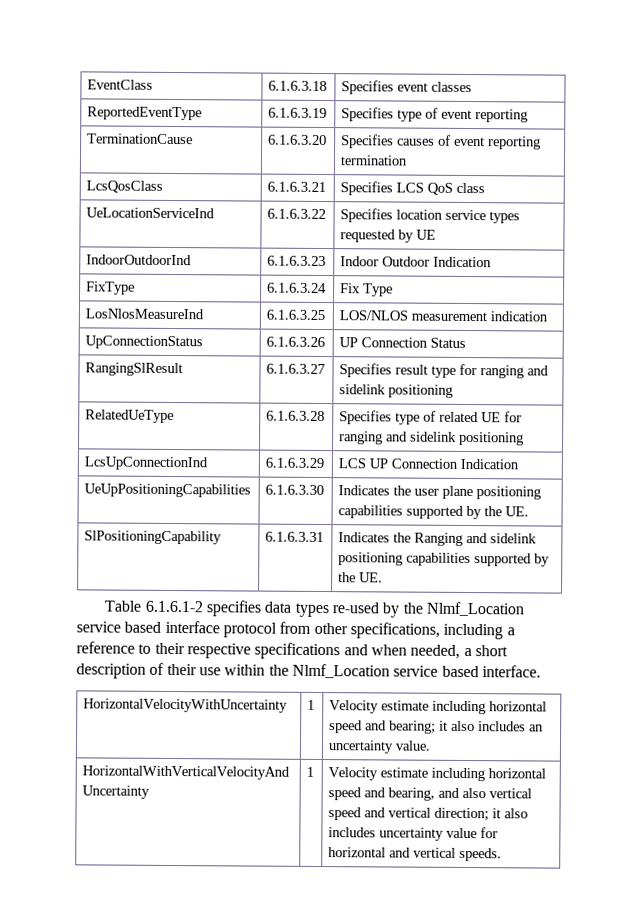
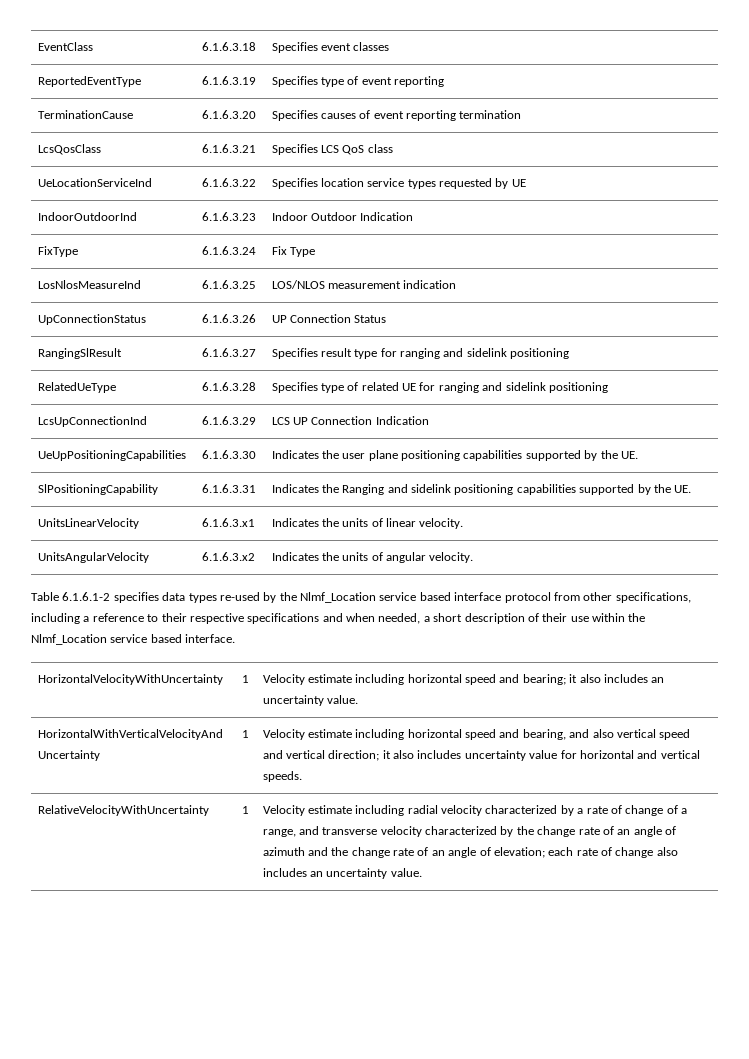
(384, 577) none -> [37,518,139,529] [201,518,255,527] [271,518,464,529] [37,552,149,563] [201,552,255,561] [271,552,474,563] // UnitsLinearVelocity | 6.1.6.3.x1 | Indicates the units of linear velocity. // UnitsAngularVelocity | 6.1.6.3.x2 | Indicates the units of angular velocity.
(503, 854) none -> [37,805,209,816] [241,806,249,814] [262,805,688,816] [262,826,677,837] [262,847,678,858] [262,868,422,879] // RelativeVelocityWithUncertainty | 1 | Velocity estimate including radial velocity characterized by a rate of change of a range, and transverse velocity characterized by the change rate of an angle of azimuth and the change rate of an angle of elevation; each rate of change also includes an uncertainty value.

